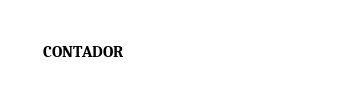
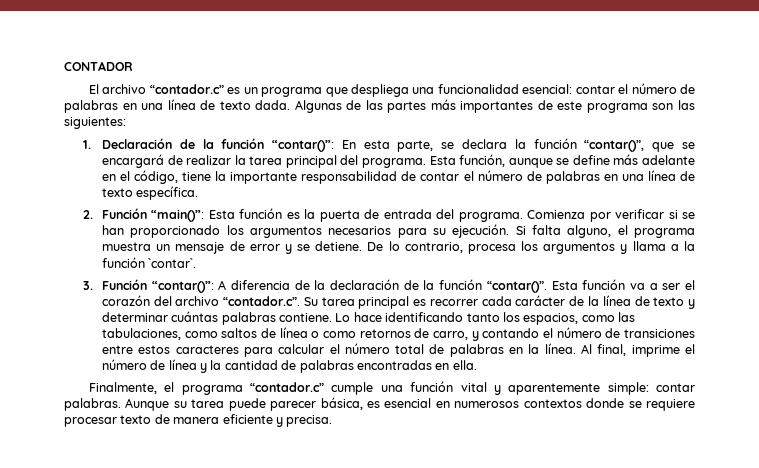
(124, 51) none -> [88,83,695,97] [64,99,695,113] [64,117,126,129] [82,138,695,152] [101,154,696,168] [101,170,695,184] [101,186,199,200] [82,208,695,222] [101,224,695,238] [101,241,695,254] [101,257,197,268] [82,279,695,293] [101,295,695,309] [101,311,636,325] [101,327,695,341] [101,343,695,357] [101,359,477,373] [88,381,695,395] [64,397,696,411] [64,414,333,427] // El archivo “contador.c” es un programa que despliega una funcionalidad esencial: contar el número de palabras en una línea de texto dada. Algunas de las partes más importantes de este programa son las siguientes: // 1. Declaración de la función “contar()”: En esta parte, se declara la función “contar()”, que se encargará de realizar la tarea principal del programa. Esta función, aunque se define más adelante en el código, tiene la importante responsabilidad de contar el número de palabras en una línea de texto específica. // 2. Función “main()”: Esta función es la puerta de entrada del programa. Comienza por verificar si se han proporcionado los argumentos necesarios para su ejecución. Si falta alguno, el programa muestra un mensaje de error y se detiene. De lo contrario, procesa los argumentos y llama a la función `contar`. // 3. Función “contar()”: A diferencia de la declaración de la función “contar()”. Esta función va a ser el corazón del archivo “contador.c”. Su tarea principal es recorrer cada carácter de la línea de texto y determinar cuántas palabras contiene. Lo hace identificando tanto los espacios, como las tabulaciones, como saltos de línea o como retornos de carro, y contando el número de transiciones entre estos caracteres para calcular el número total de palabras en la línea. Al final, imprime el número de línea y la cantidad de palabras encontradas en ella. // Finalmente, el programa “contador.c” cumple una función vital y aparentemente simple: contar palabras. Aunque su tarea puede parecer básica, es esencial en numerosos contextos donde se requiere procesar texto de manera eficiente y precisa.

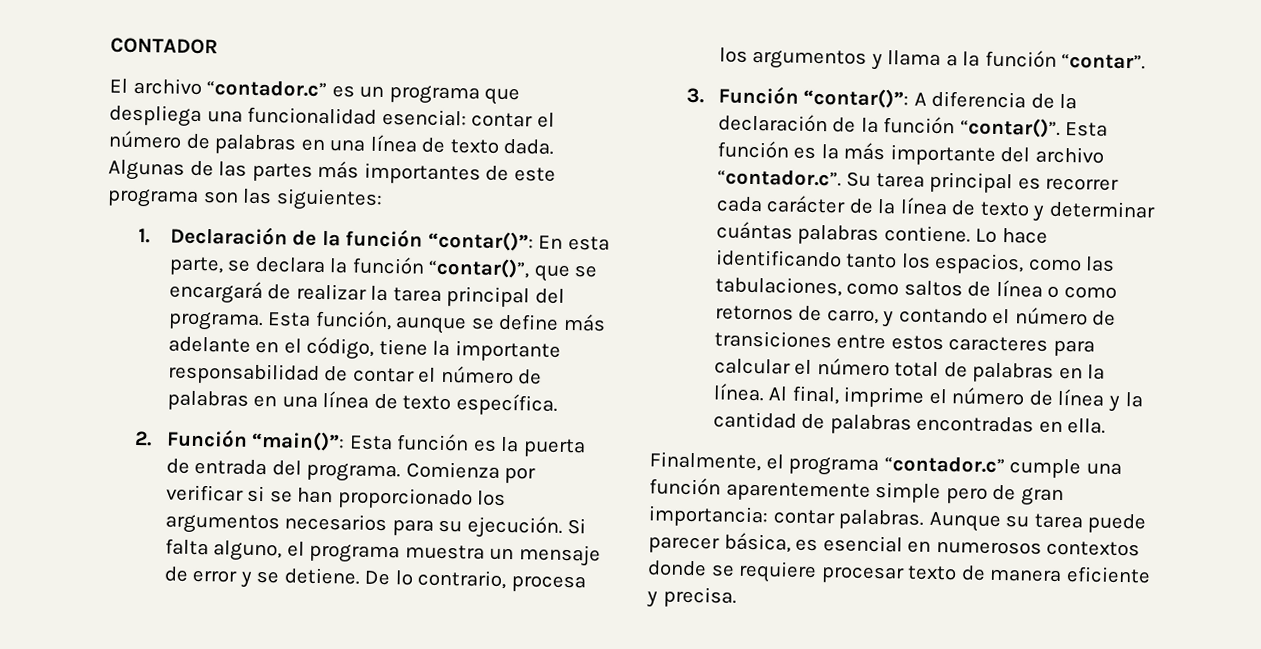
[148,258,197,268] `contar`. -> [1061,53,1147,70] “contar”.
[629,280,695,290] [101,295,150,306] va a ser el corazón -> [793,142,996,166] es la más importante
[460,382,649,395] vital y aparentemente simple: -> [725,481,1064,507] [648,505,769,528] aparentemente simple pero de gran importancia:

